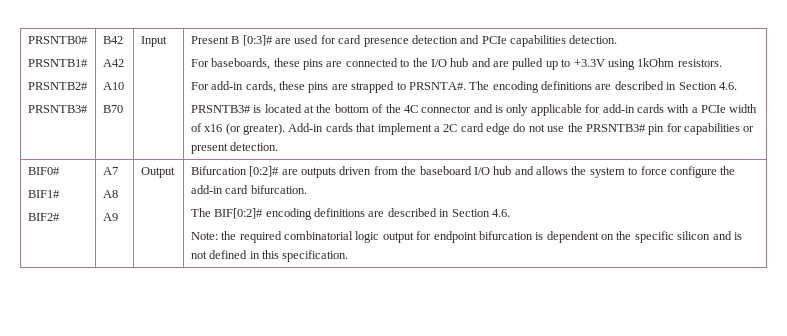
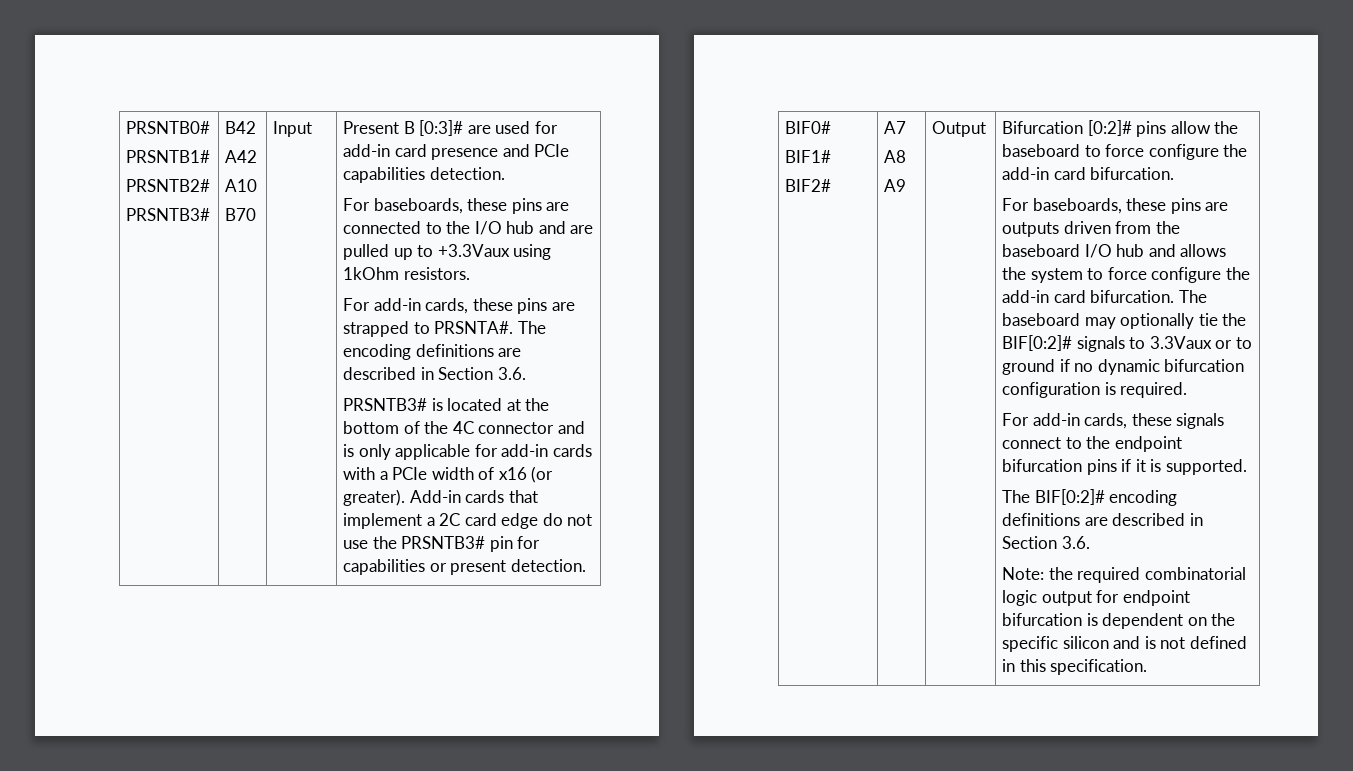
(336, 39) none -> [343,144,391,157] add-in
[411,35,458,44] detection -> (499, 154) none
[573,59,605,67] +3.3V -> [437,244,510,257] +3.3Vaux
[718,82,737,90] 4.6. -> [497,367,526,380] 3.6.
(280, 171) none -> [1136,121,1239,137] [1002,144,1248,160] [1002,167,1175,180] [1002,198,1201,214] pins allow the baseboard to force configure the add-in card bifurcation. // For baseboards, these pins
(307, 189) none -> [1178,290,1207,303] [1002,313,1247,329] [1002,335,1252,352] [1002,359,1245,375] [1002,382,1188,398] [1002,413,1225,429] [1002,436,1182,452] [1002,459,1247,475] The baseboard may optionally tie the BIF[0:2]# signals to 3.3Vaux or to ground if no dynamic bifurcation configuration is required. // For add-in cards, these signals connect to the endpoint bifurcation pins if it is supported.
[491,209,510,217] 4.6. -> [1061,536,1090,549] 3.6.

